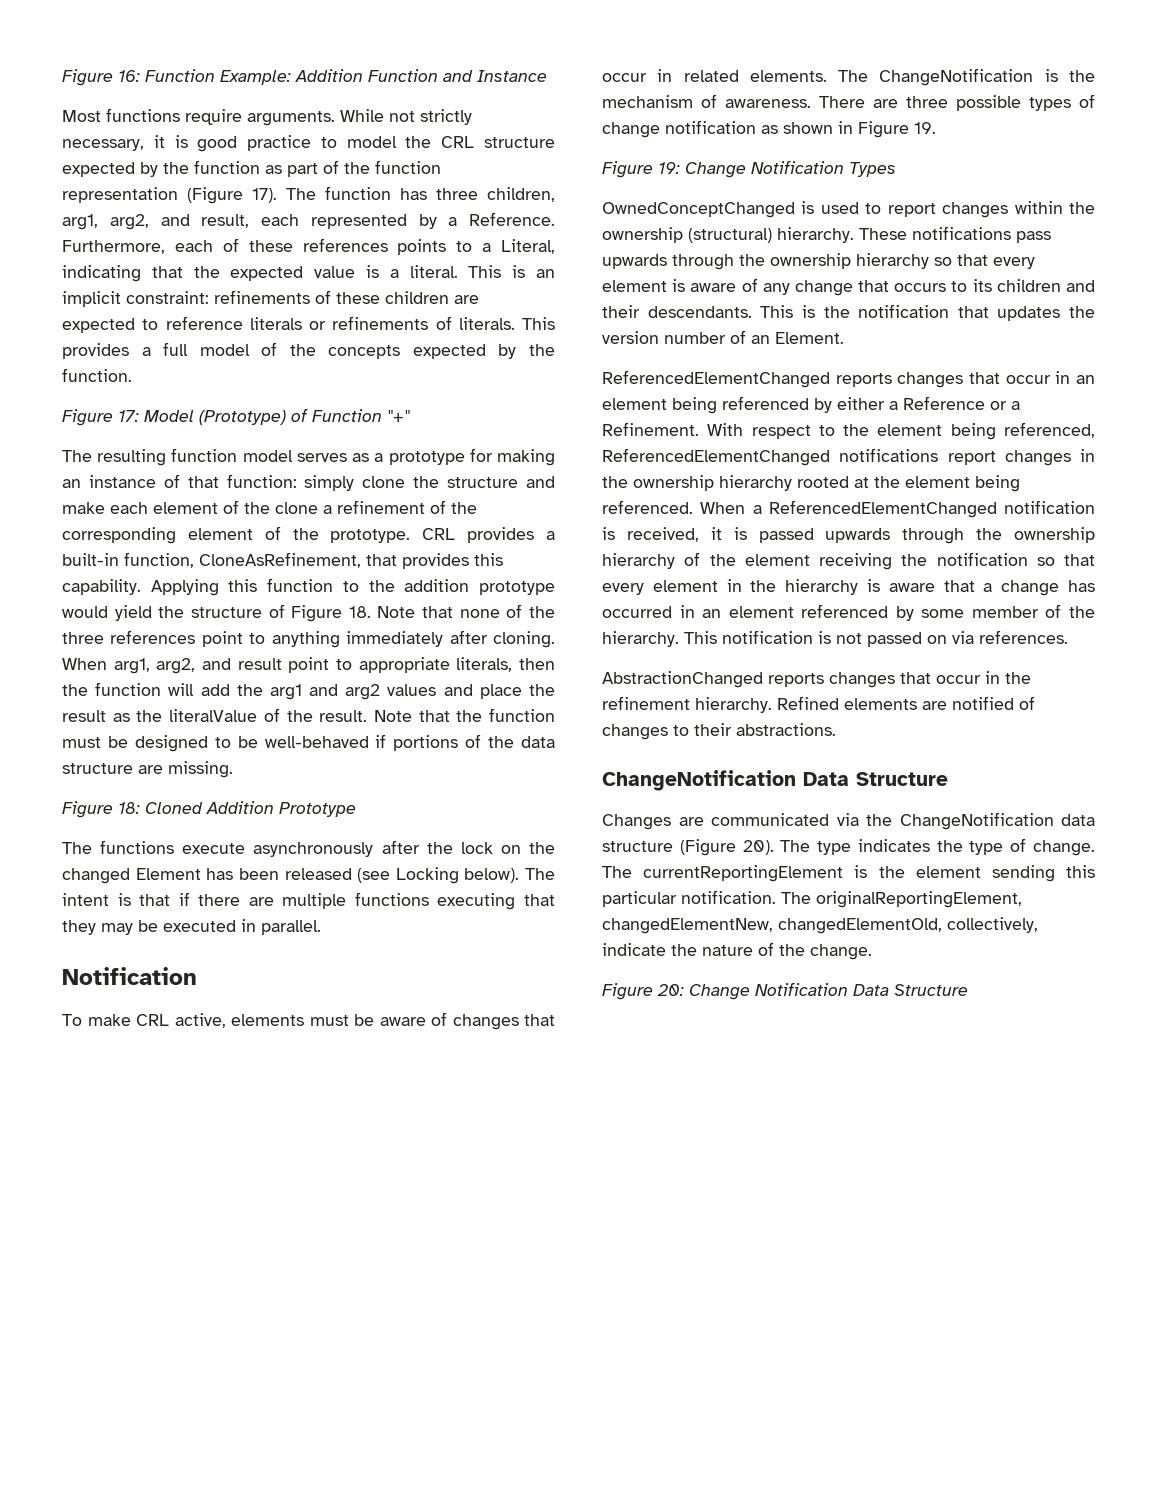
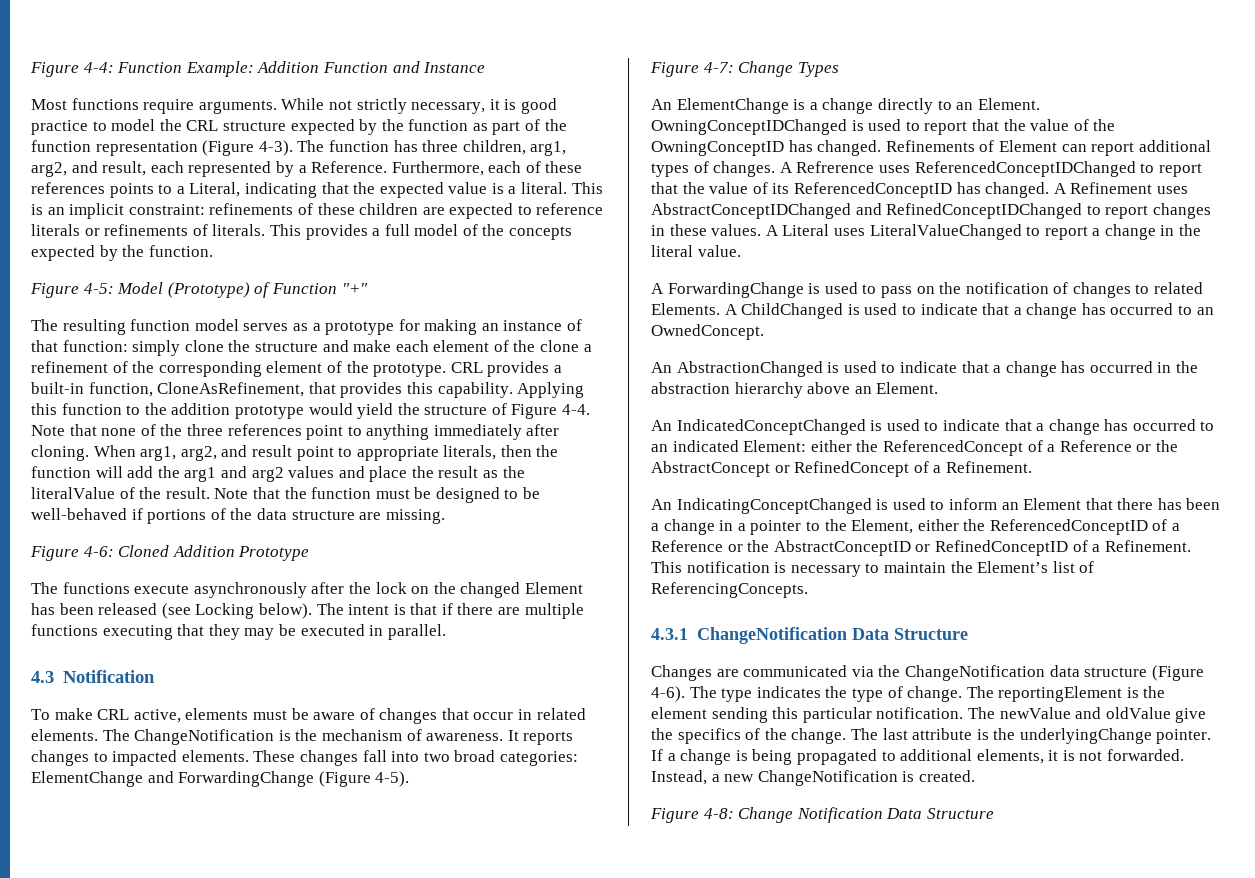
[62,69,140,86] Figure 16: -> [30,62,114,77] Figure 4-4:
[252,188,277,203] 17). -> [258,140,293,156] 4-3).
[118,410,139,422] 17: -> [83,283,114,294] 4-5:
[348,606,371,618] 18. -> [562,404,591,415] 4-4.
[118,802,140,814] 18: -> [83,546,114,557] 4-6:
(321, 927) none -> [31,671,54,683] 4.3
[819,94,1095,111] [602,120,936,138] [602,160,896,178] [602,201,1095,218] [602,226,1051,243] [602,253,1035,270] [602,278,1095,296] [602,304,1095,321] [602,330,844,344] [602,370,1095,388] [602,396,1020,414] [602,422,1095,440] [602,448,1095,466] [602,475,1020,492] [602,500,1095,518] [602,527,1095,544] [602,552,1095,570] [602,579,935,595] There are three possible types of change notification as shown in Figure 19. // Figure 19: Change Notification Types // OwnedConceptChanged is used to report changes within the ownership (structural) hierarchy. These notifications pass upwards through the ownership hierarchy so that every element is aware of any change that occurs to its children and their descendants. This is the notification that updates the version number of an Element. // ReferencedElementChanged reports changes that occur in an element being referenced by either a Reference or a Refinement. With respect to the element being referenced, ReferencedElementChanged notifications report changes in the ownership hierarchy rooted at the element being referenced. When a ReferencedElementChanged notification is received, it is passed upwards through the ownership hierarchy of the element receiving the notification so that every element in the hierarchy is aware -> [507,730,574,745] [31,750,578,766] [31,771,410,787] [650,61,839,77] [651,98,1040,114] [651,119,1116,135] [651,140,1211,156] [651,161,1202,177] [651,182,1188,198] [651,203,1211,219] [651,224,1202,240] [651,245,741,257] [651,282,1204,298] [651,303,1214,319] [651,324,764,340] [651,361,957,377] It reports changes to impacted elements. These changes fall into two broad categories: ElementChange and ForwardingChange (Figure 4-5). // Figure 4-7: Change Types // An ElementChange is a change directly to an Element. OwningConceptIDChanged is used to report that the value of the OwningConceptID has changed. Refinements of Element can report additional types of changes. A Refrerence uses ReferencedConceptIDChanged to report that the value of its ReferencedConceptID has changed. A Refinement uses AbstractConceptIDChanged and RefinedConceptIDChanged to report changes in these values. A Literal uses LiteralValueChanged to report a change in the literal value. // A ForwardingChange is used to pass on the notification of changes to related Elements. A ChildChanged is used to indicate that a change has occurred to an OwnedConcept. // An AbstractionChanged is used to indicate
[702,604,1095,621] [602,630,1068,647] [602,671,1031,688] [602,696,1035,713] [602,723,836,740] an element referenced by some member of the hierarchy. This notification is not passed on via references. // AbstractionChanged reports changes that occur in the refinement hierarchy. Refined elements are notified of changes to their abstractions. // -> [1176,361,1199,373] [651,382,939,398] [651,419,1215,435] [651,440,1178,456] [651,461,1032,477] [651,498,1221,514] [651,519,1181,535] [651,540,1191,556] [651,561,1095,577] [651,582,808,598] [651,628,688,640] the abstraction hierarchy above an Element. // An IndicatedConceptChanged is used to indicate that a change has occurred to an indicated Element: either the ReferencedConcept of a Reference or the AbstractConcept or RefinedConcept of a Refinement. // An IndicatingConceptChanged is used to inform an Element that there has been a change in a pointer to the Element, either the ReferencedConceptID of a Reference or the AbstractConceptID or RefinedConceptID of a Refinement. This notification is necessary to maintain the Element’s list of ReferencingConcepts. // 4.3.1
[742,840,774,855] 20). -> [651,686,685,702] 4-6).
[643,865,844,882] currentReportingElement -> [998,686,1123,702] reportingElement
[816,891,1022,908] [602,917,1038,934] [602,942,872,960] [602,983,684,1000] originalReportingElement, changedElementNew, changedElementOld, collectively, indicate the nature of the change. // Figure 20: -> [999,707,1207,723] [651,728,1212,744] [651,749,1185,765] [651,770,975,786] [650,808,734,823] newValue and oldValue give the specifics of the change. The last attribute is the underlyingChange pointer. If a change is being propagated to additional elements, it is not forwarded. Instead, a new ChangeNotification is created. // Figure 4-8:

